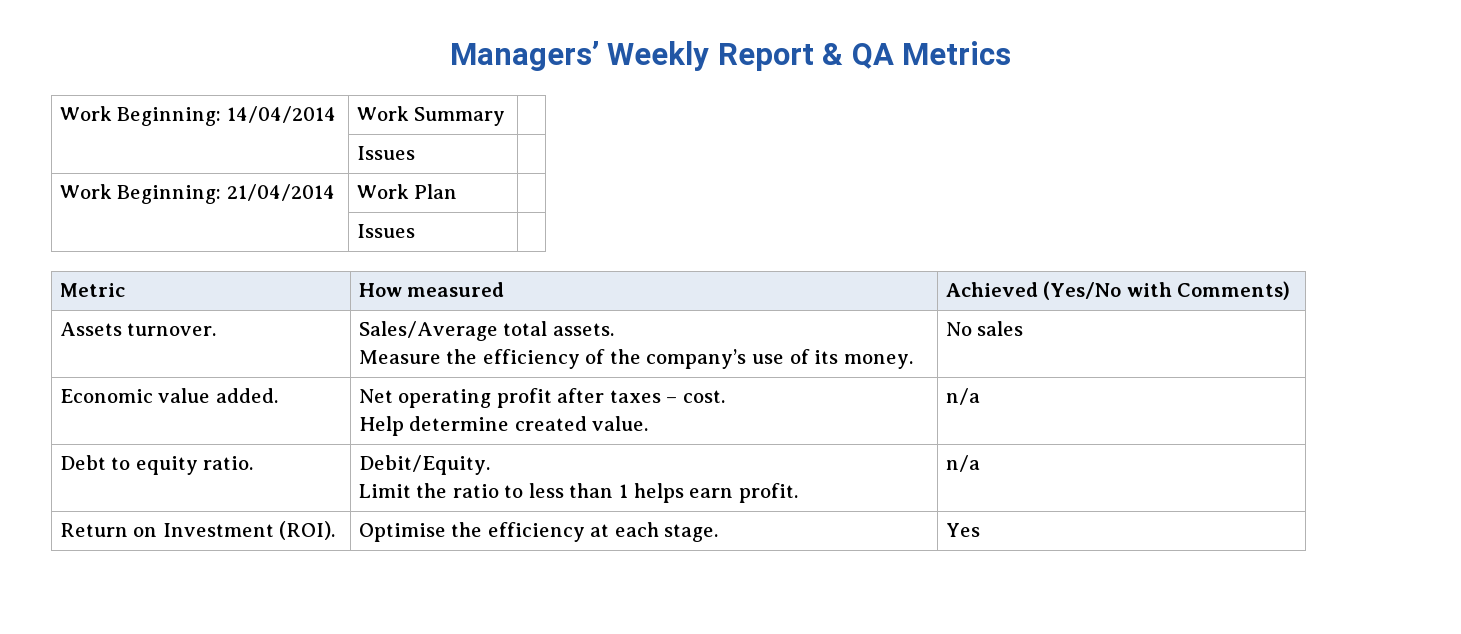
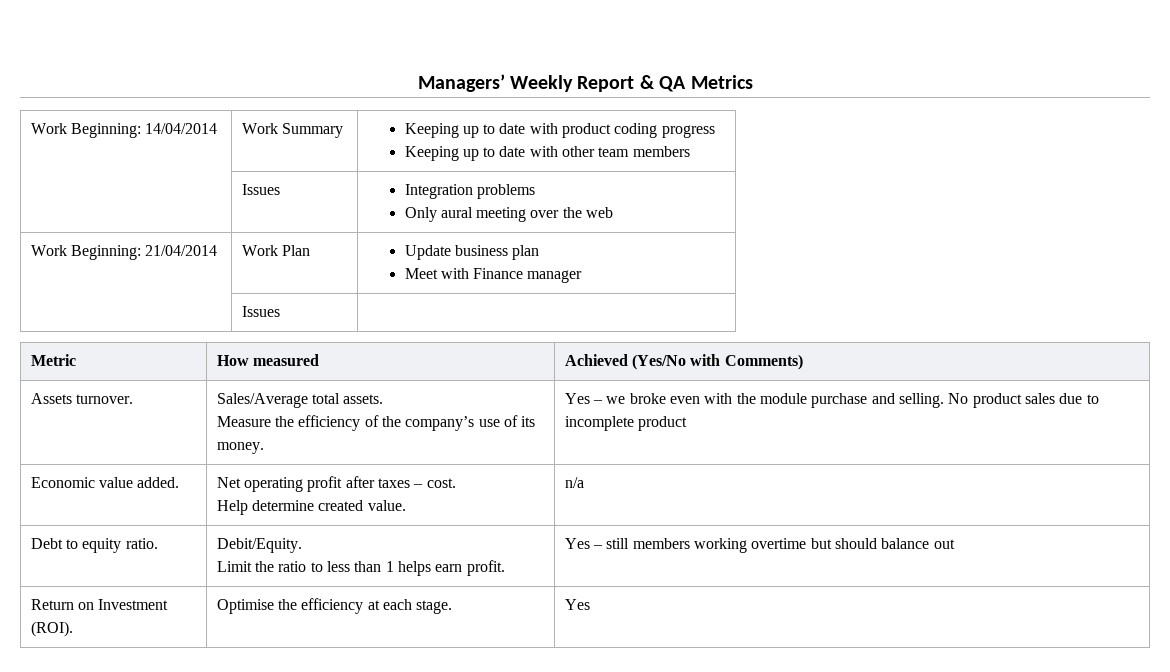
[356,146,415,160] // | Issues | -> [404,123,715,138] [404,146,690,161] [241,184,280,195] [404,184,535,199] [404,207,614,222] Keeping up to date with product coding progress // Keeping up to date with other team members // | Issues | Integration problems // Only aural meeting over the web
(458, 191) none -> [404,245,540,260] [404,268,583,283] Update business plan // Meet with Finance manager
[945,321,1024,336] No sales -> [564,393,1099,408] [564,416,688,431] Yes – we broke even with the module purchase and selling. No product sales due to incomplete product
[945,455,980,472] n/a -> [564,538,955,553] Yes – still members working overtime but should balance out

